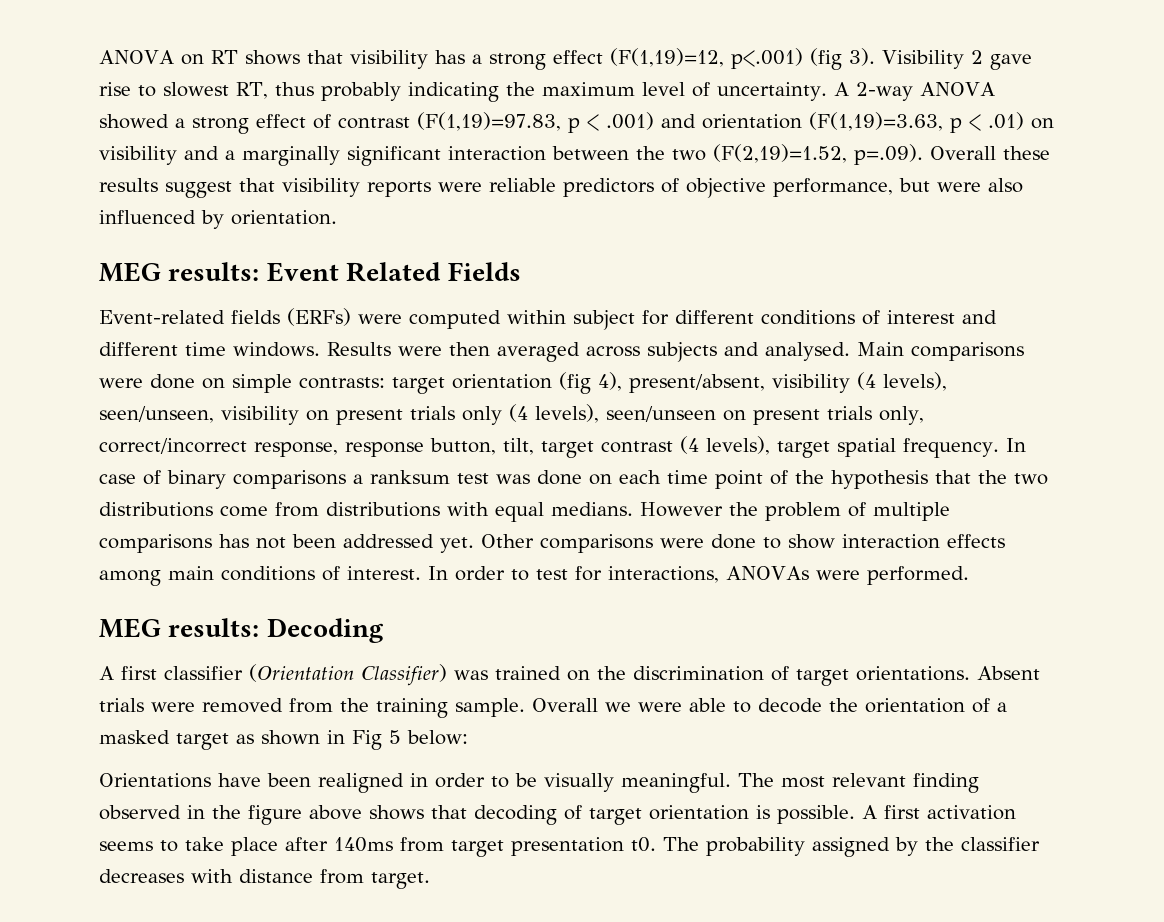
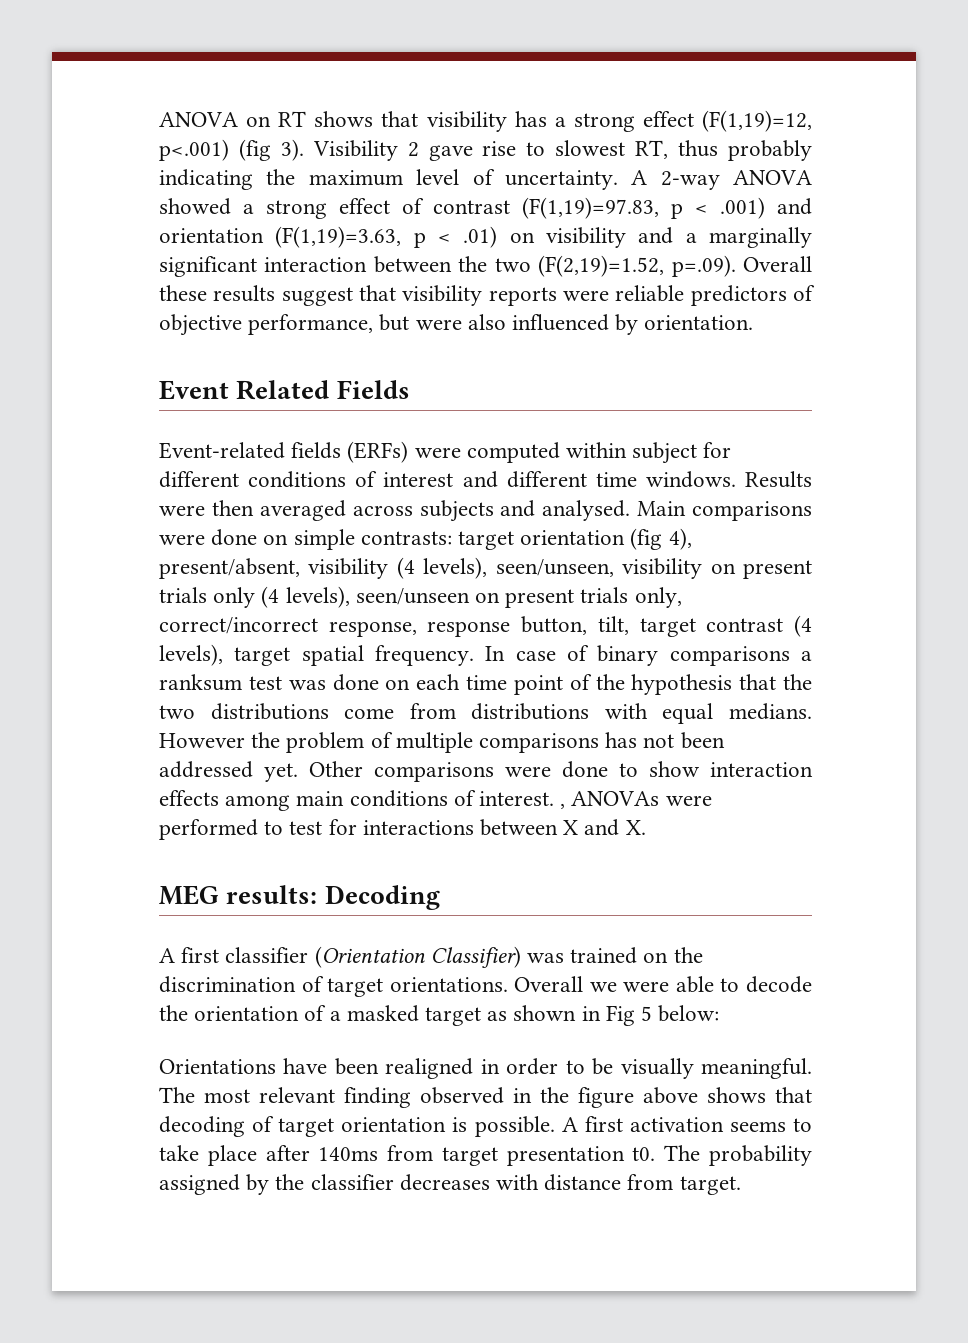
[99,262,260,282] MEG results: -> (754, 322) none
[428,566,969,585] In order to test for interactions, ANOVAs were performed. -> [560,791,712,809] [159,819,646,840] , ANOVAs were performed to test for interactions between X and X.
[977,666,1040,680] [99,698,525,718] Absent trials were removed from the training sample. -> (508, 984) none

